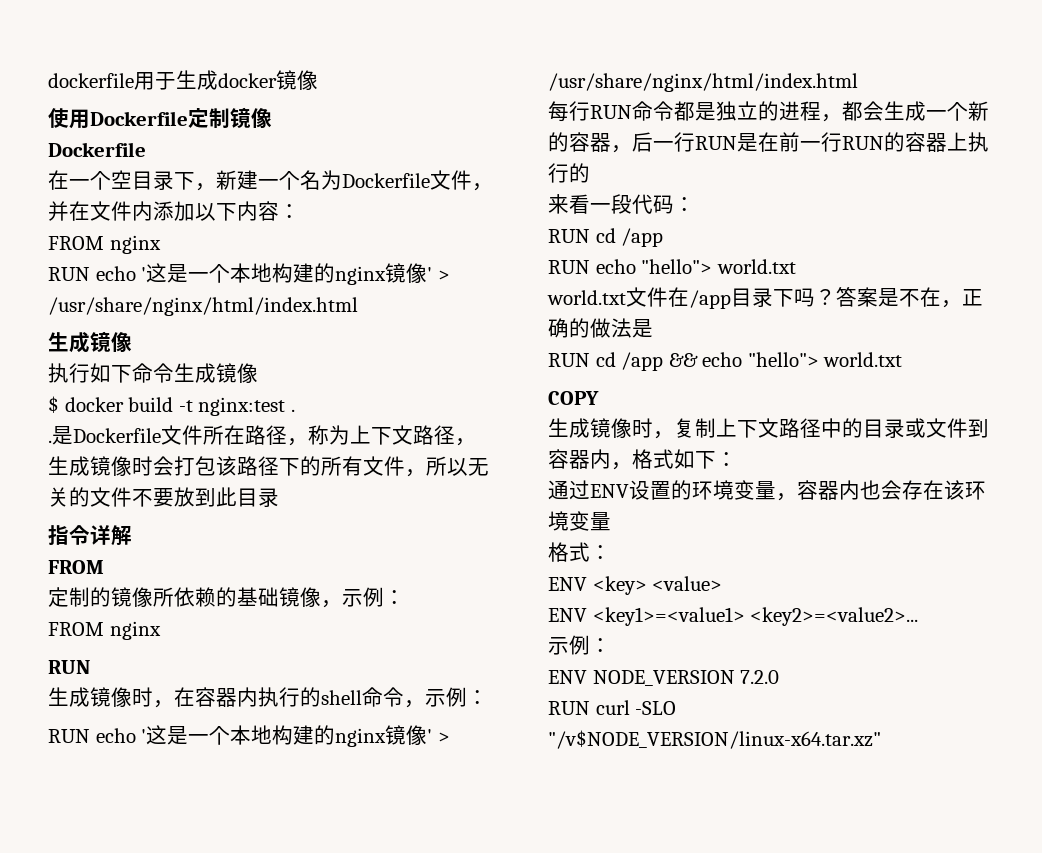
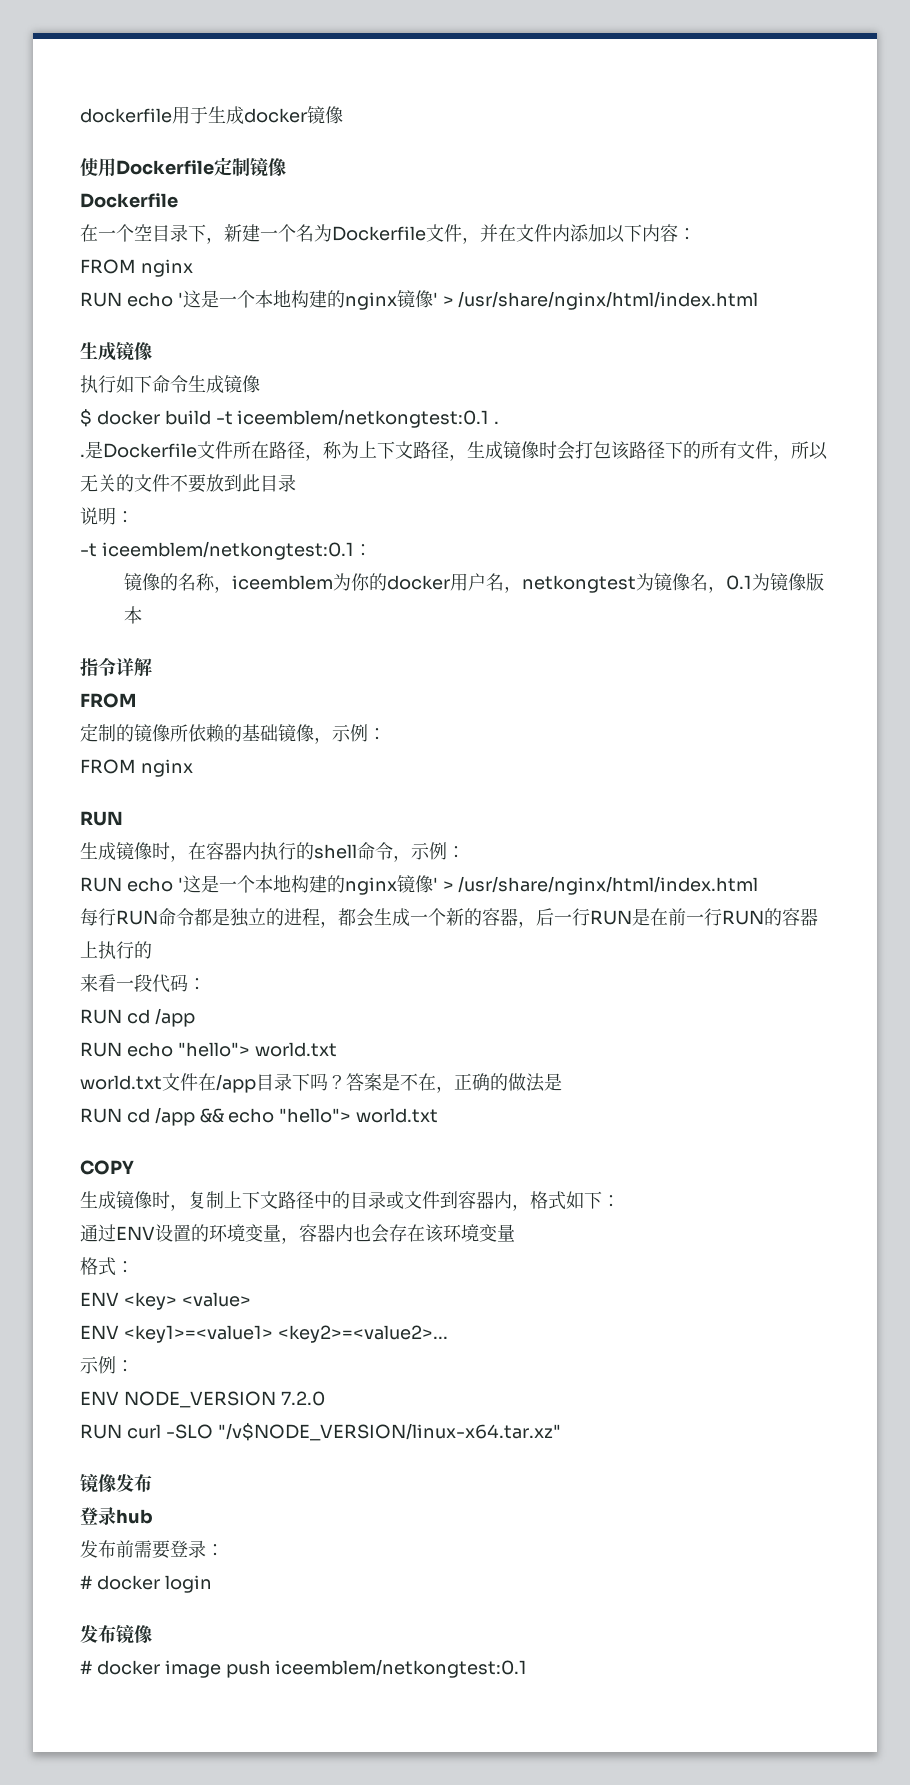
[198,397,286,416] nginx:test -> [237,409,490,428] iceemblem/netkongtest:0.1
(279, 497) none -> [80,507,134,525] [80,541,372,560] [123,573,824,593] [123,606,142,624] // 说明： // -t iceemblem/netkongtest:0.1： // 镜像的名称，iceemblem为你的docker用户名，netkongtest为镜像名，0.1为镜像版本
(881, 739) none -> [80,1474,152,1492] [80,1507,153,1525] [80,1540,224,1559] [80,1575,212,1593] [80,1625,152,1643] [80,1659,528,1678] // 镜像发布 // 登录hub // 发布前需要登录： // # docker login // 发布镜像 // # docker image push iceemblem/netkongtest:0.1

